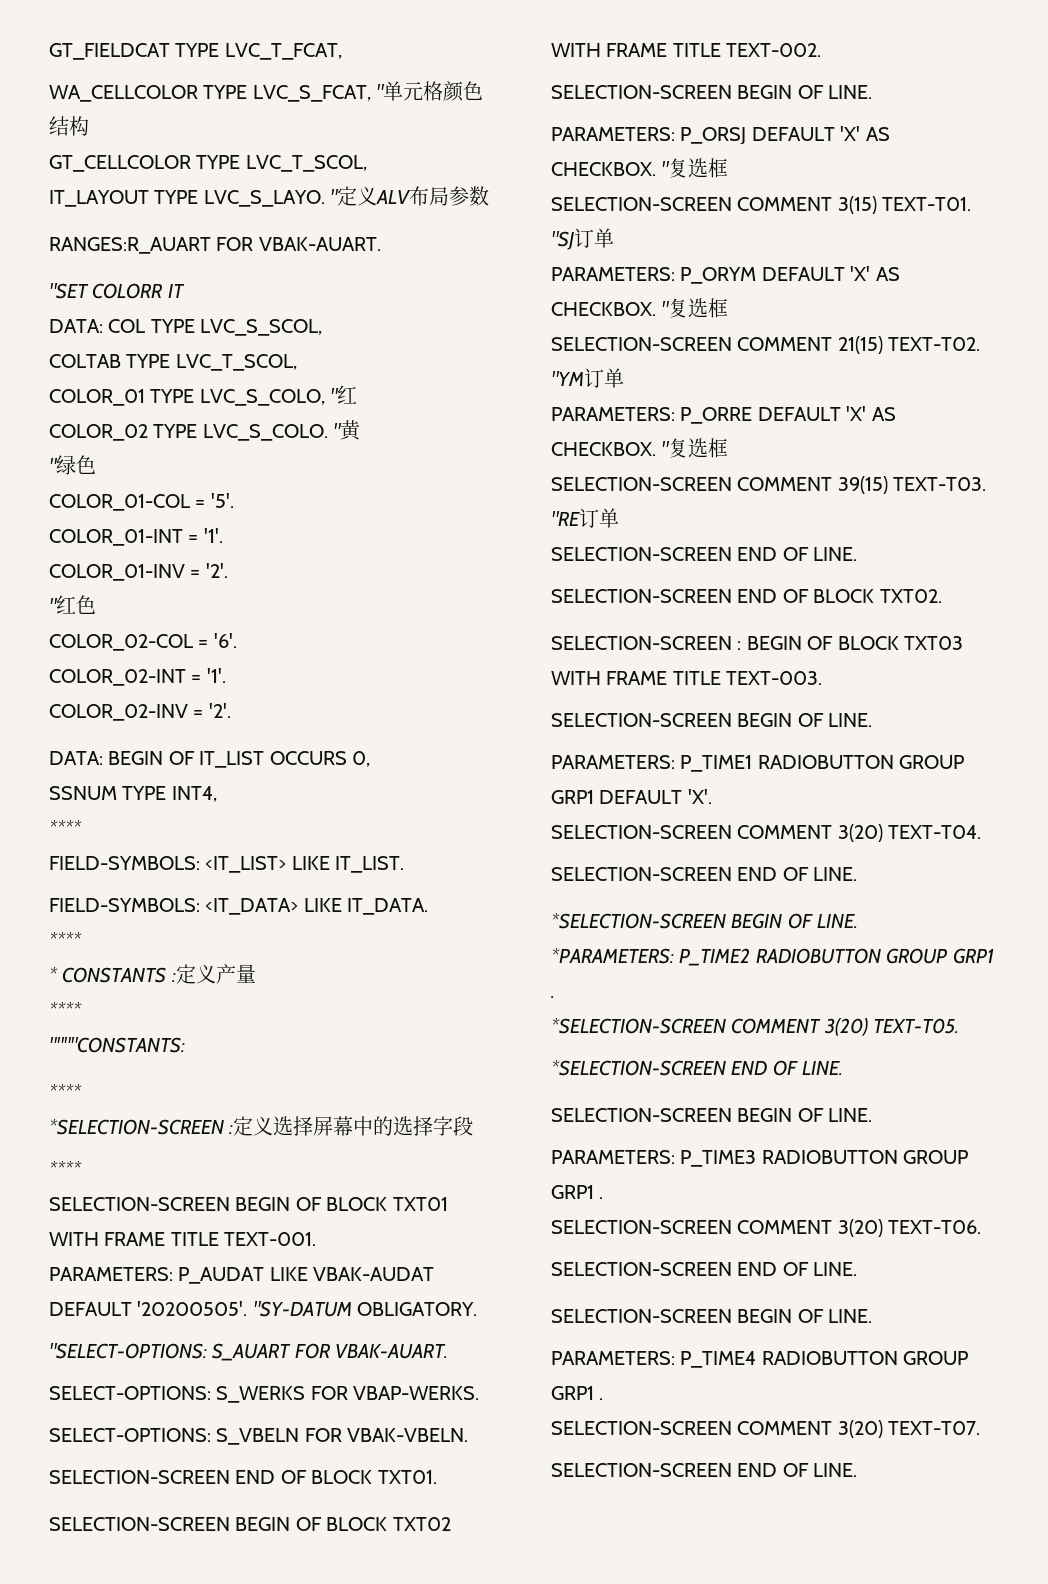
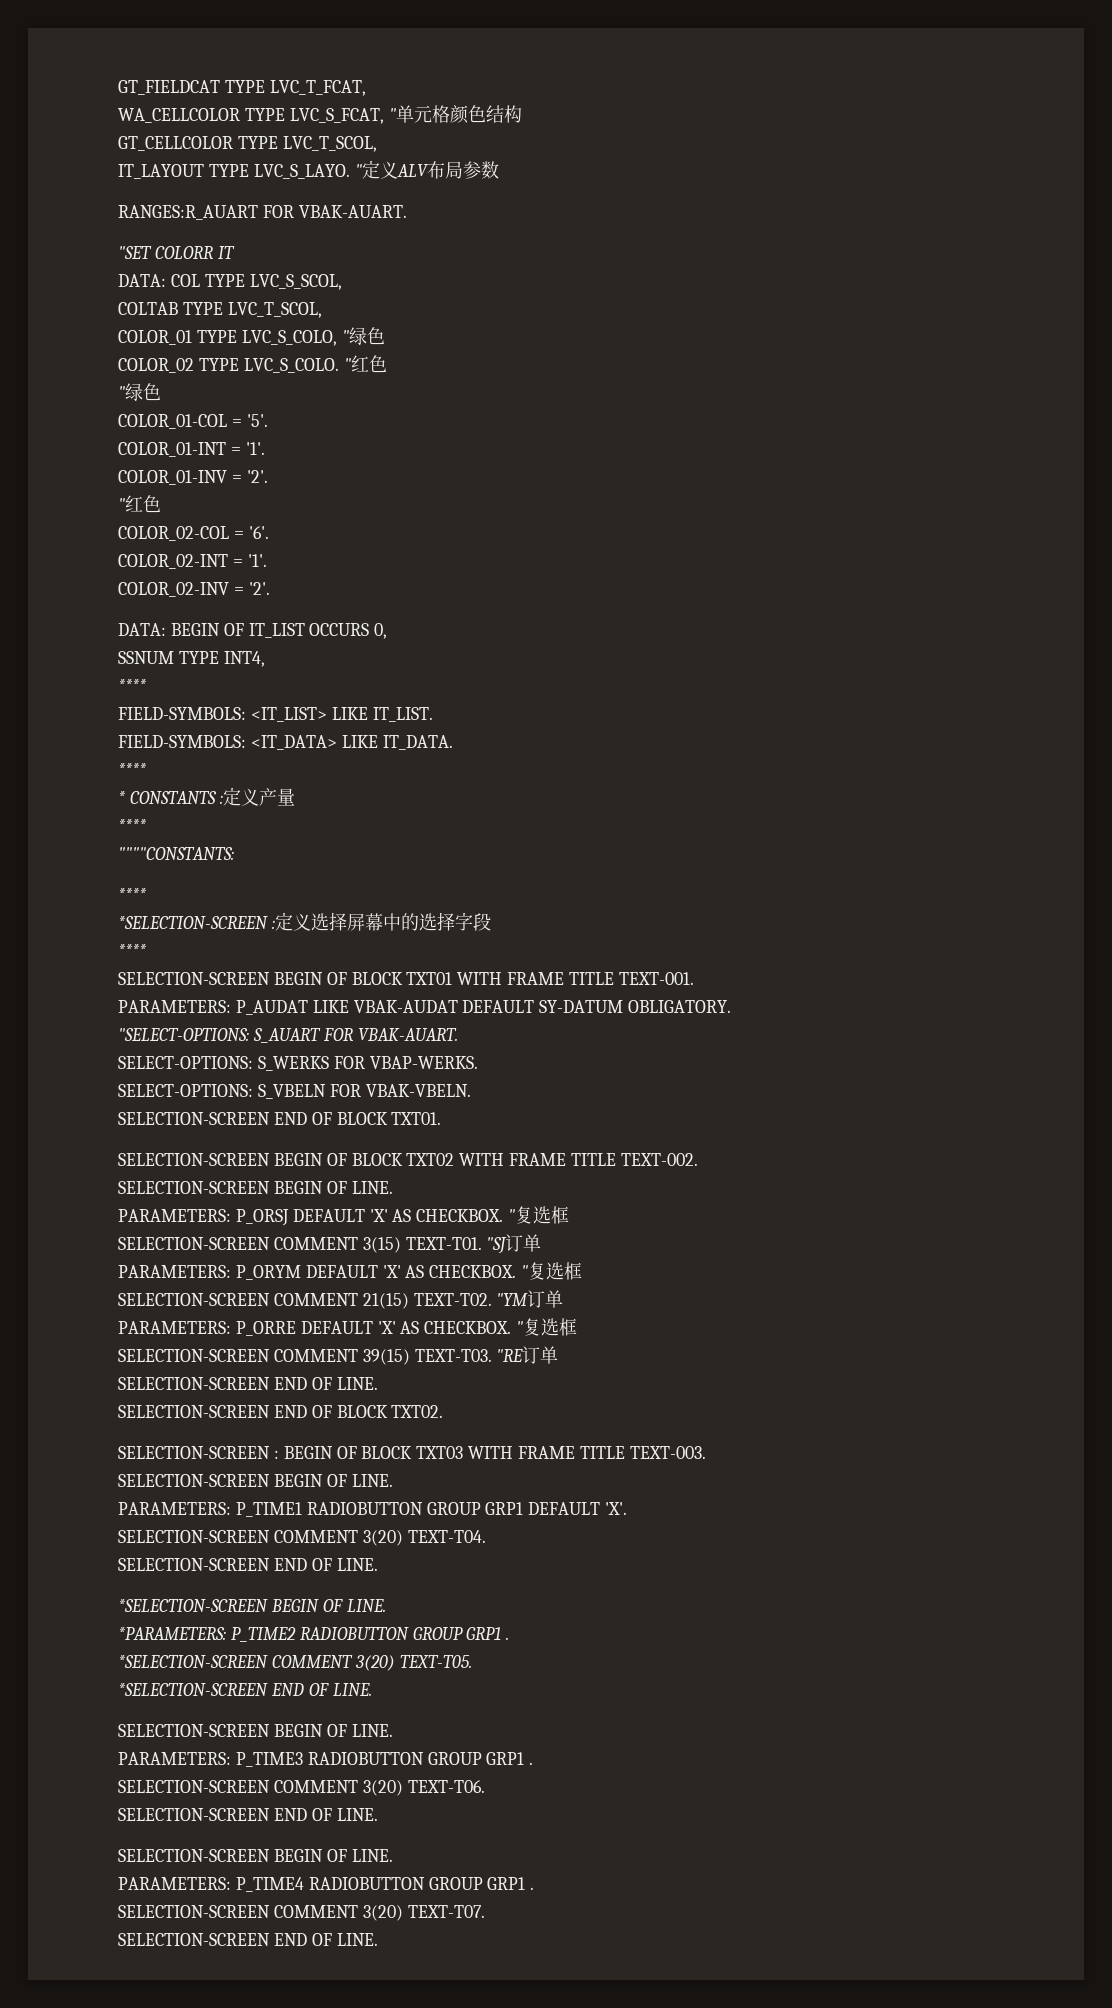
[337,385,358,404] 红 -> [348,327,385,345] 绿色
[340,420,362,441] 黄 -> [350,355,387,373] 红色
[137,1301,352,1317] '20200505'. "SY-DATUM -> [539,1000,624,1013] SY-DATUM

